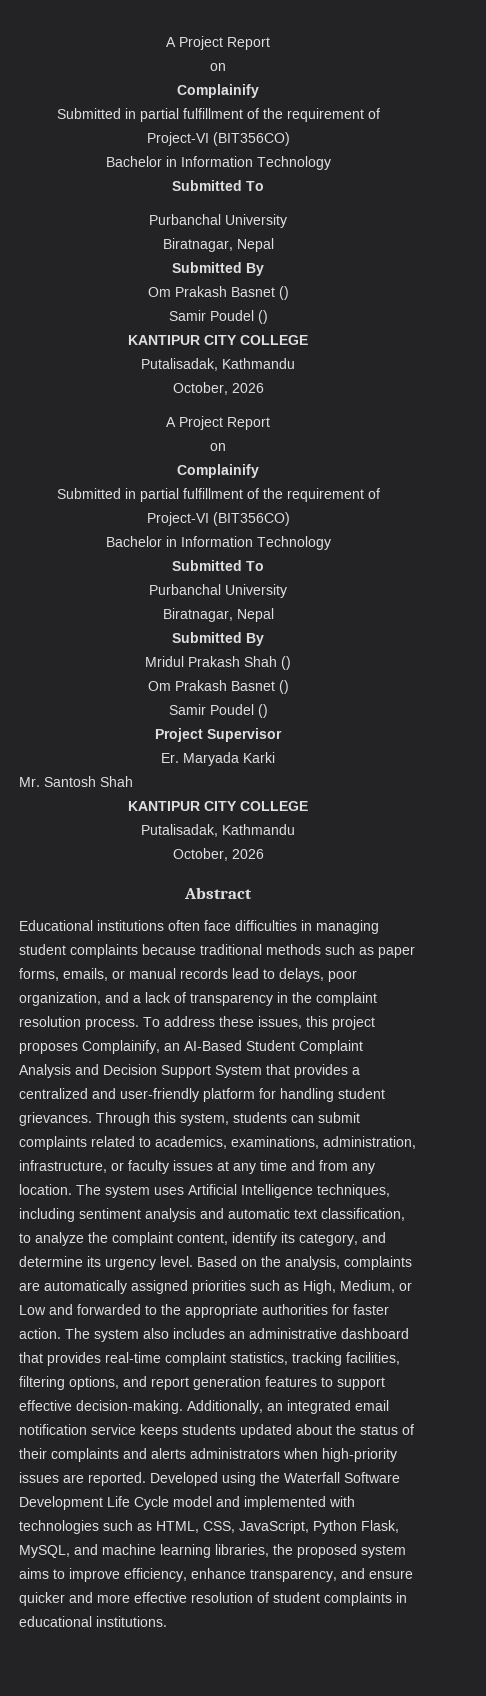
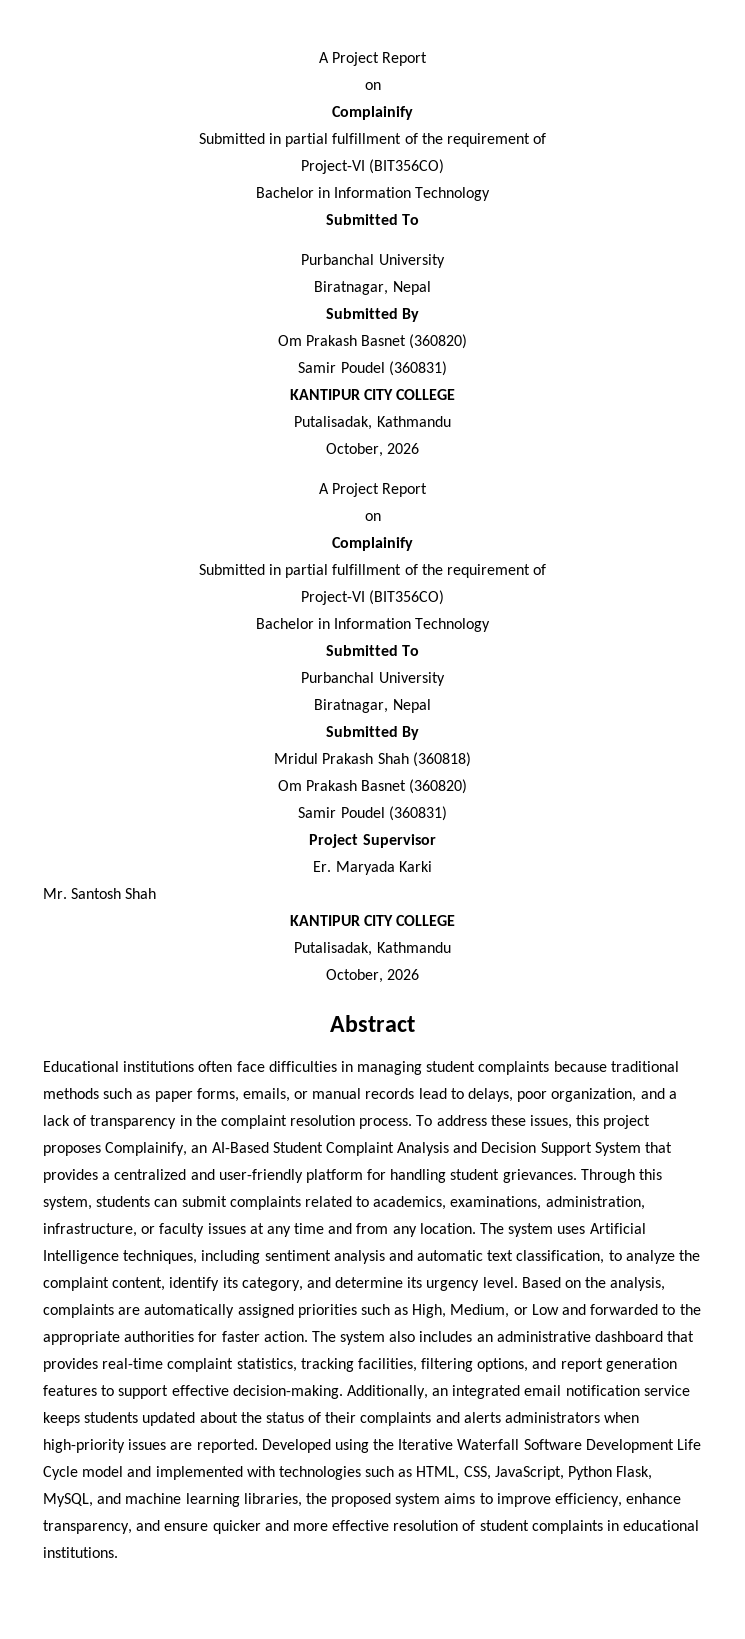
[278,286,289,300] [168,310,268,324] () // Samir Poudel () -> [409,334,468,349] [298,361,447,376] (360820) // Samir Poudel (360831)
[281,656,291,670] [147,680,289,694] [168,704,268,718] () // Om Prakash Basnet () // Samir Poudel () -> [412,752,471,767] [277,779,468,794] [298,806,447,821] (360818) // Om Prakash Basnet (360820) // Samir Poudel (360831)
(280, 1477) none -> [398,1439,454,1450] Iterative

